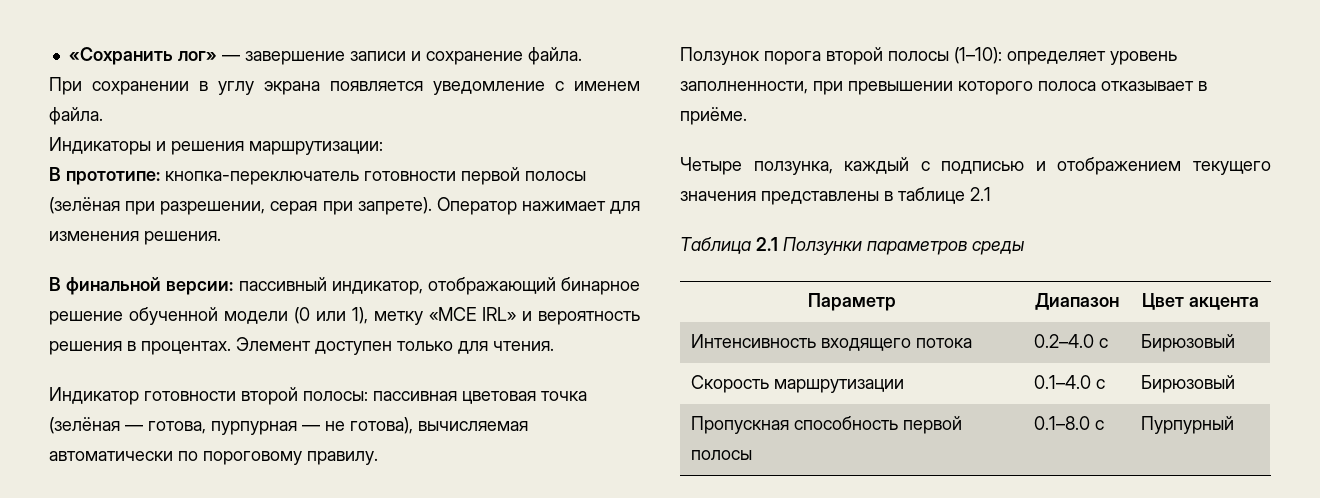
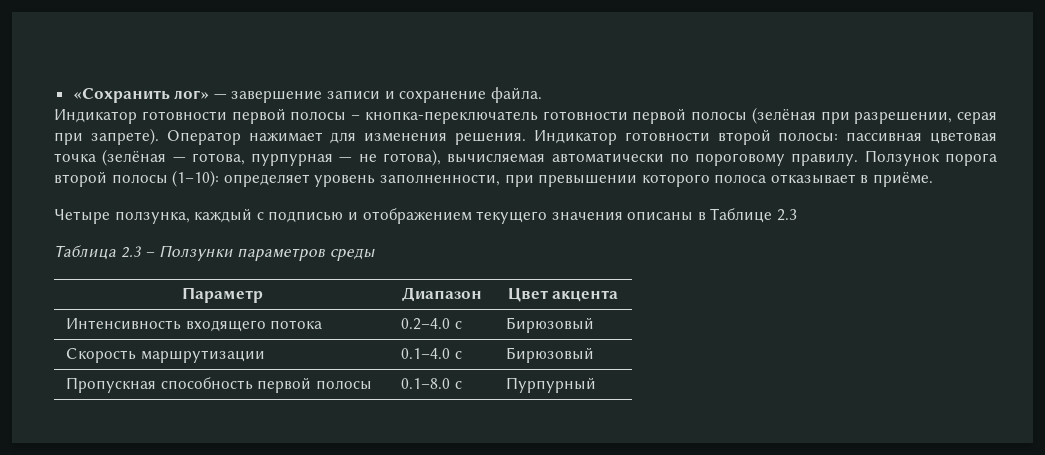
[49,77,640,95] [49,107,103,125] [49,137,383,155] [49,167,160,185] При сохранении в углу экрана появляется уведомление с именем файла. // Индикаторы и решения маршрутизации: // В прототипе: -> [54,108,360,124] Индикатор готовности первой полосы –
[49,277,640,295] [49,307,640,325] [49,337,554,355] // В финальной версии: пассивный индикатор, отображающий бинарное решение обученной модели (0 или 1), метку «MCE IRL» и вероятность решения в процентах. Элемент доступен только для чтения. // -> (526, 139) none
(378, 458) // -> (859, 159) none
[761,187,991,205] представлены в таблице 2.1 -> [627,208,798,223] описаны в Таблице 2.3
[756,237,778,251] 2.1 -> [120,246,156,258] 2.3 –

